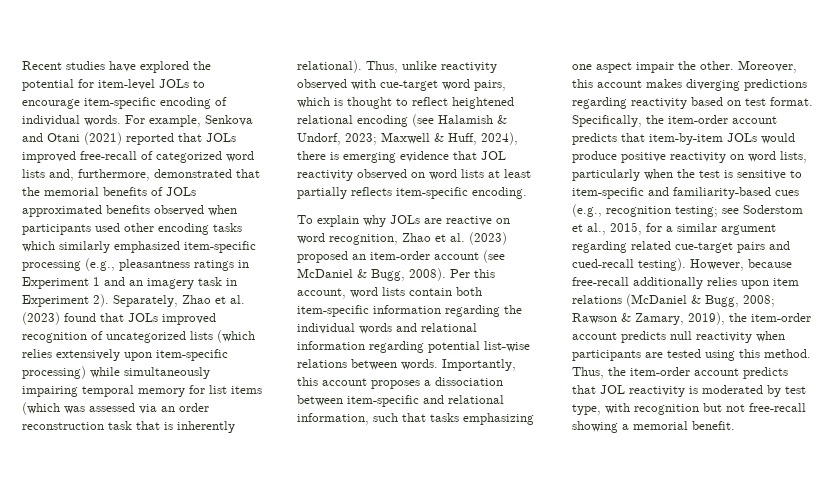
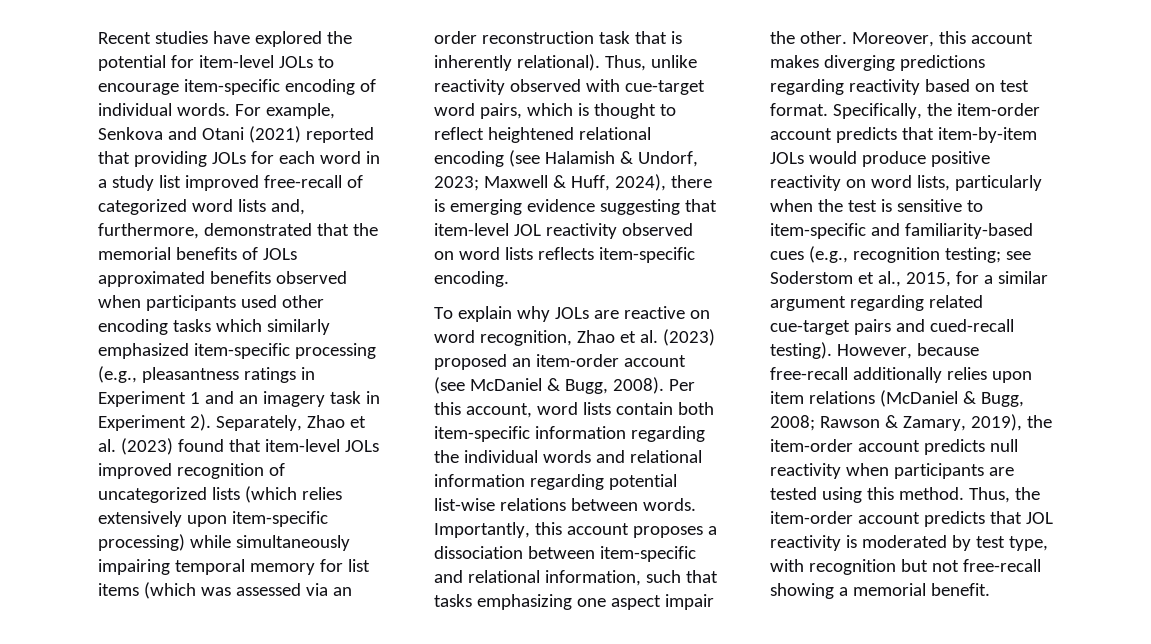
[206,133,236,142] JOLs -> [133,151,380,167] [98,175,181,191] providing JOLs for each word in a study list
(124, 317) none -> [264,439,340,452] item-level
[453,151,477,160] that -> [599,199,717,215] [434,223,509,236] suggesting that item-level
[488,169,531,178] [297,187,347,199] at least partially -> (533, 253) none

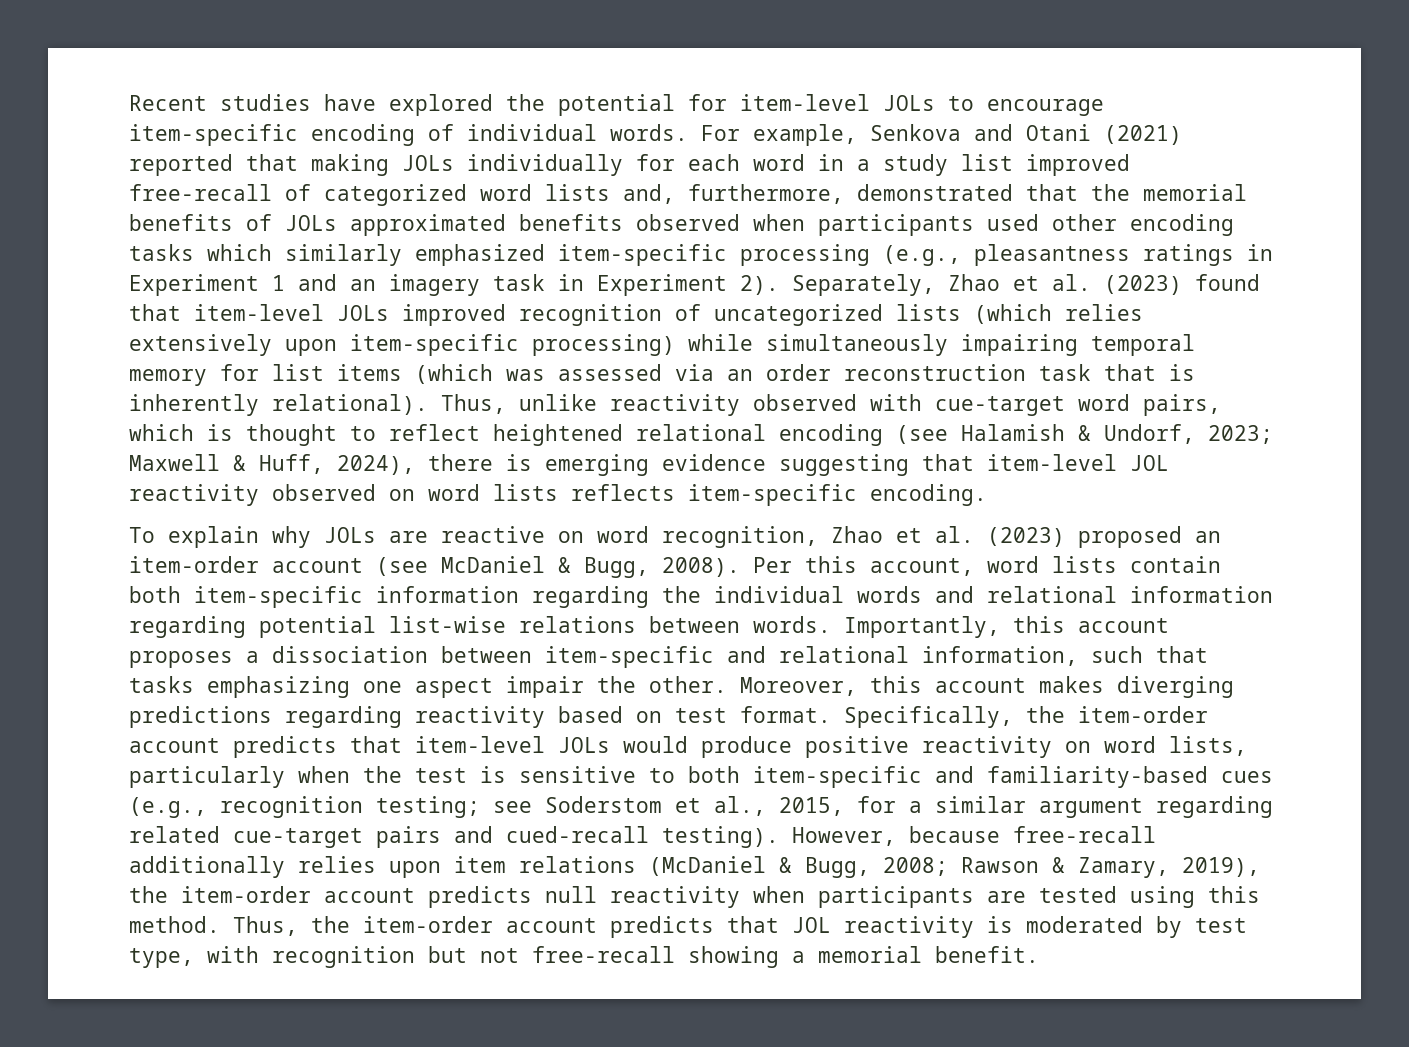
[133,151,246,167] providing JOLs -> [311,154,623,176] making JOLs individually
[937,127,1037,143] item-by-item -> [415,736,545,753] item-level
(983, 206) none -> [688,766,740,783] both

